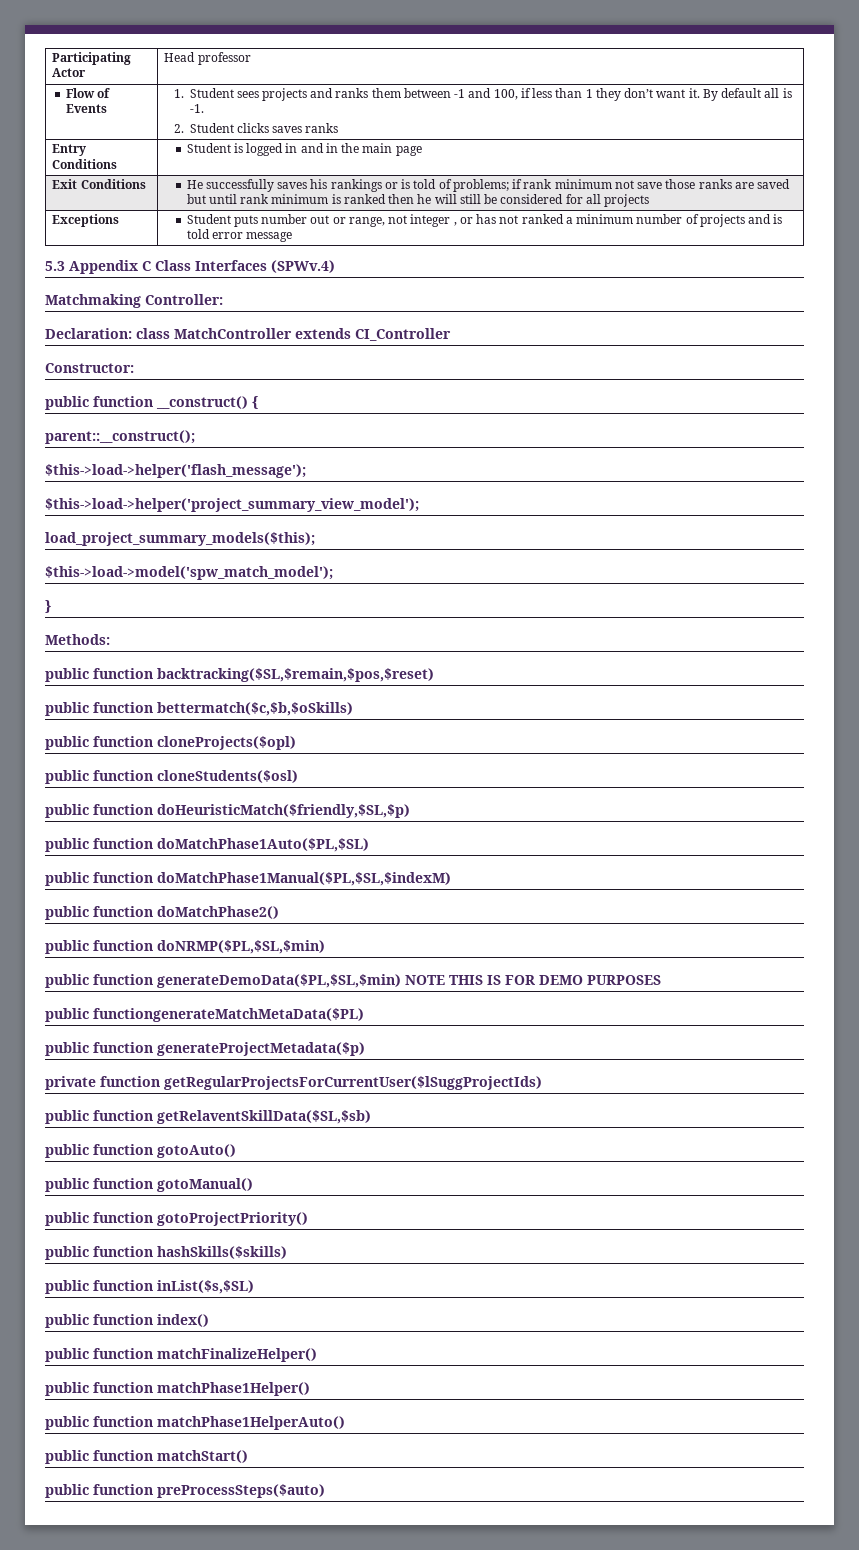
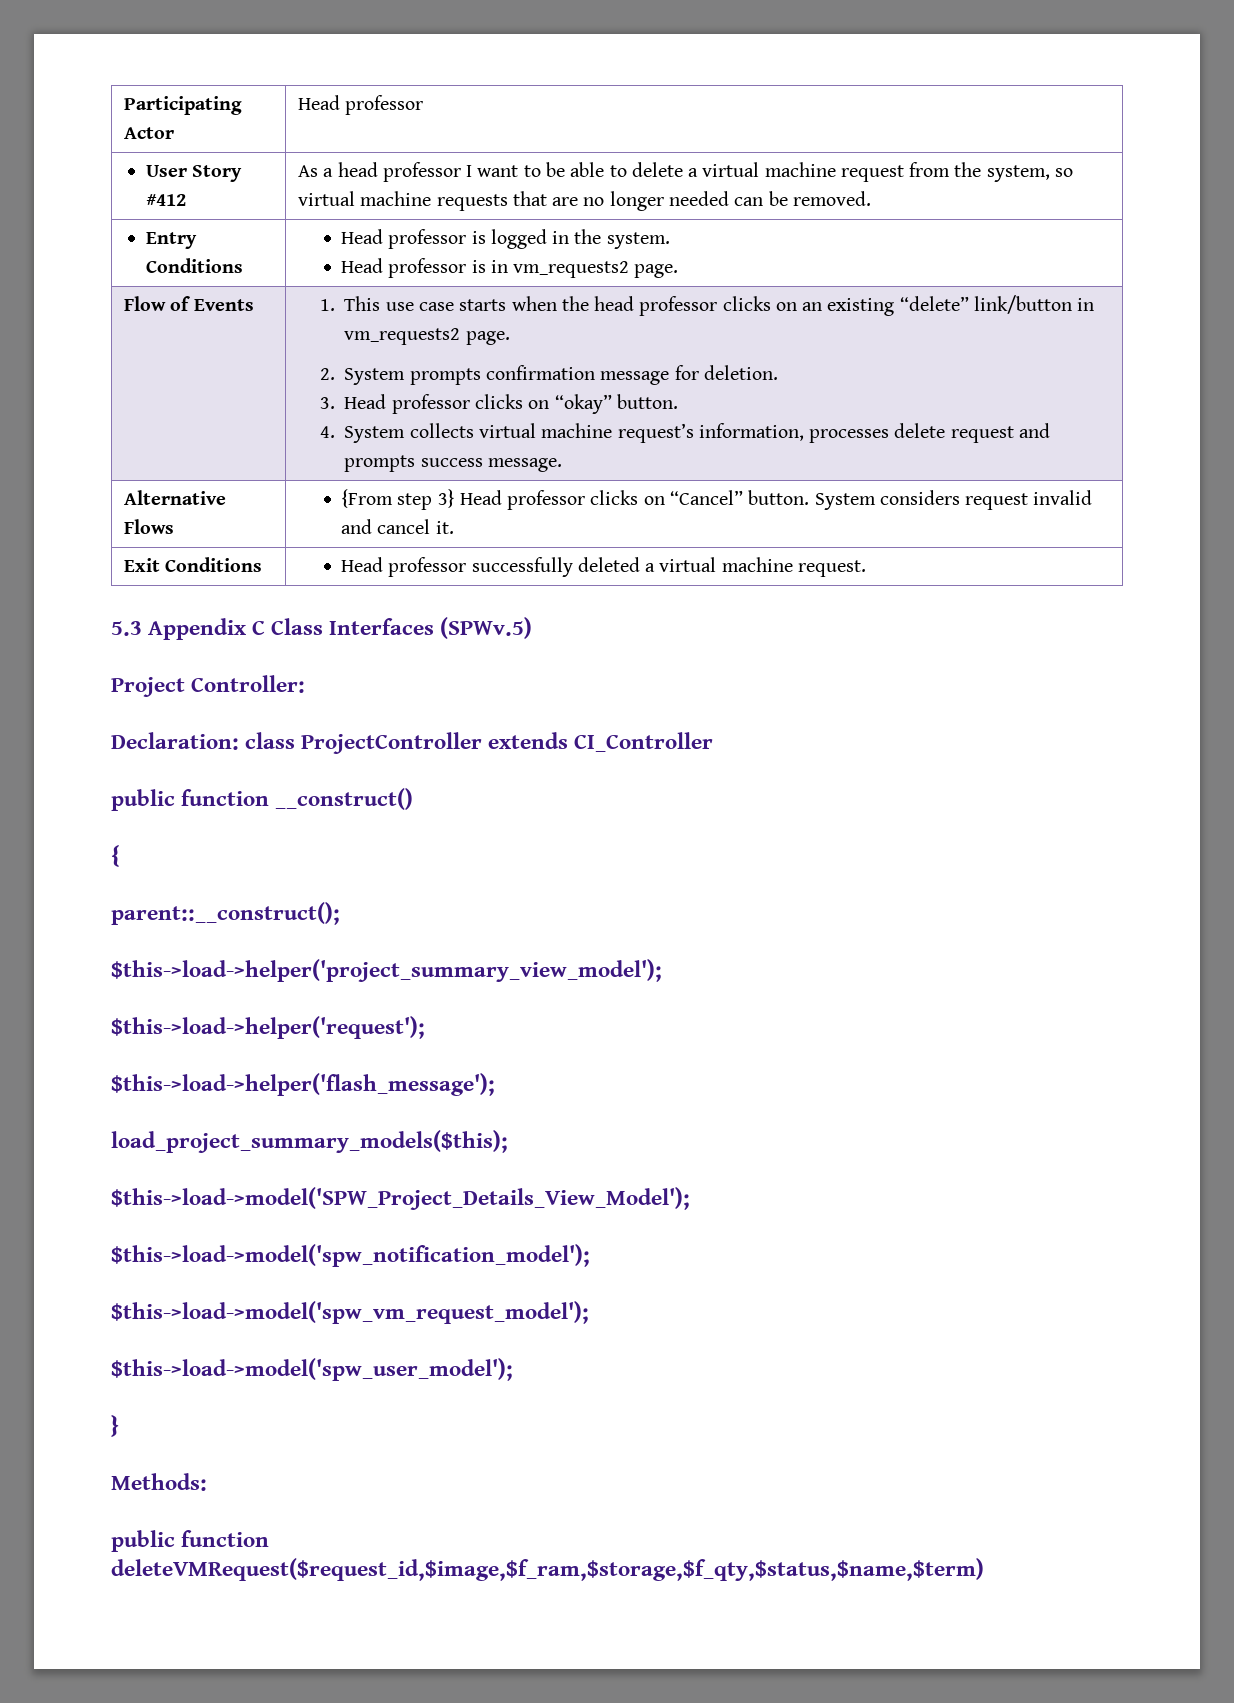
[65,88,110,98] [65,104,107,113] [173,88,792,101] [189,104,204,113] [173,123,339,133] [52,144,87,156] [52,159,118,169] [186,143,422,156] [52,179,146,189] [186,179,791,192] [186,194,650,207] [52,214,120,227] [186,214,783,227] [186,229,293,242] Flow of Events | 1. Student sees projects and ranks them between -1 and 100, if less than 1 they don’t want it. By default all is -1. // 2. Student clicks saves ranks // Entry Conditions | Student is logged in and in the main page // Exit Conditions | He successfully saves his rankings or is told of problems; if rank minimum not save those ranks are saved but until rank minimum is ranked then he will still be considered for all projects // Exceptions | Student puts number out or range, not integer , or has not ranked a minimum number of projects and is told error message -> [145,165,242,182] [145,194,186,206] [298,162,1073,182] [298,191,871,211] [145,232,197,249] [145,258,243,273] [341,229,670,249] [341,258,679,278] [124,296,254,311] [319,295,1095,316] [344,328,510,345] [319,365,778,385] [319,394,678,414] [319,423,1050,443] [344,455,562,472] [124,490,227,505] [124,519,175,534] [341,489,1093,510] [341,519,454,534] [124,557,263,572] [341,557,867,577] User Story #412 | As a head professor I want to be able to delete a virtual machine request from the system, so virtual machine requests that are no longer needed can be removed. // Entry Conditions | Head professor is logged in the system. // Head professor is in vm_requests2 page. // Flow of Events | 1. This use case starts when the head professor clicks on an existing “delete” link/button in vm_requests2 page. // 2. System prompts confirmation message for deletion. // 3. Head professor clicks on “okay” button. // 4. System collects virtual machine request’s information, processes delete request and prompts success message. // Alternative Flows | {From step 3} Head professor clicks on “Cancel” button. System considers request invalid and cancel it. // Exit Conditions | Head professor successfully deleted a virtual machine request.
[271,260,335,273] [45,294,141,308] (SPWv.4) // Matchmaking -> [440,617,533,639] [111,677,185,697] (SPWv.5) // Project
[174,328,292,339] MatchController -> [301,732,483,754] ProjectController
[45,363,134,373] // Constructor: -> (714, 742) none
(248, 402) none -> (414, 799) //
(195, 437) none -> [111,959,662,982] [111,1016,425,1039] // $this->load->helper('project_summary_view_model'); // $this->load->helper('request');
[45,498,419,512] // $this->load->helper('project_summary_view_model'); -> (495, 1084) none
[45,566,333,580] $this->load->model('spw_match_model'); -> [111,1187,690,1210] [111,1244,590,1267] [111,1301,589,1324] [111,1358,513,1381] $this->load->model('SPW_Project_Details_View_Model'); // $this->load->model('spw_notification_model'); // $this->load->model('spw_vm_request_model'); // $this->load->model('spw_user_model');
[157,668,434,682] [45,702,353,716] [45,736,296,750] [45,770,298,784] [45,804,410,818] [45,838,369,852] [45,872,451,886] [45,906,279,920] [45,940,325,954] [45,974,661,988] [45,1008,364,1022] [45,1042,365,1056] [45,1076,542,1090] [45,1110,371,1124] [45,1144,236,1158] [45,1178,253,1192] [45,1212,308,1226] [45,1246,287,1260] [45,1280,254,1294] [45,1314,209,1328] [45,1348,317,1362] [45,1382,310,1396] [45,1416,345,1430] [45,1450,248,1464] [45,1484,325,1498] backtracking($SL,$remain,$pos,$reset) // public function bettermatch($c,$b,$oSkills) // public function cloneProjects($opl) // public function cloneStudents($osl) // public function doHeuristicMatch($friendly,$SL,$p) // public function doMatchPhase1Auto($PL,$SL) // public function doMatchPhase1Manual($PL,$SL,$indexM) // public function doMatchPhase2() // public function doNRMP($PL,$SL,$min) // public function generateDemoData($PL,$SL,$min) NOTE THIS IS FOR DEMO PURPOSES // public functiongenerateMatchMetaData($PL) // public function generateProjectMetadata($p) // private function getRegularProjectsForCurrentUser($lSuggProjectIds) // public function getRelaventSkillData($SL,$sb) // public function gotoAuto() // public function gotoManual() // public function gotoProjectPriority() // public function hashSkills($skills) // public function inList($s,$SL) // public function index() // public function matchFinalizeHelper() // public function matchPhase1Helper() // public function matchPhase1HelperAuto() // public function matchStart() // public function preProcessSteps($auto) -> [111,1558,984,1581] deleteVMRequest($request_id,$image,$f_ram,$storage,$f_qty,$status,$name,$term)

